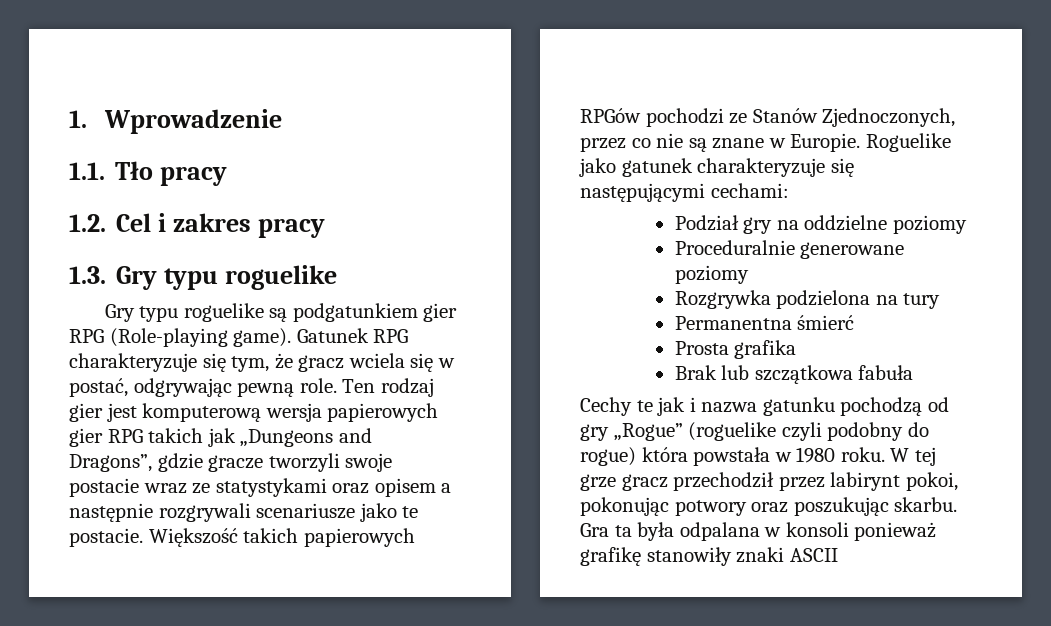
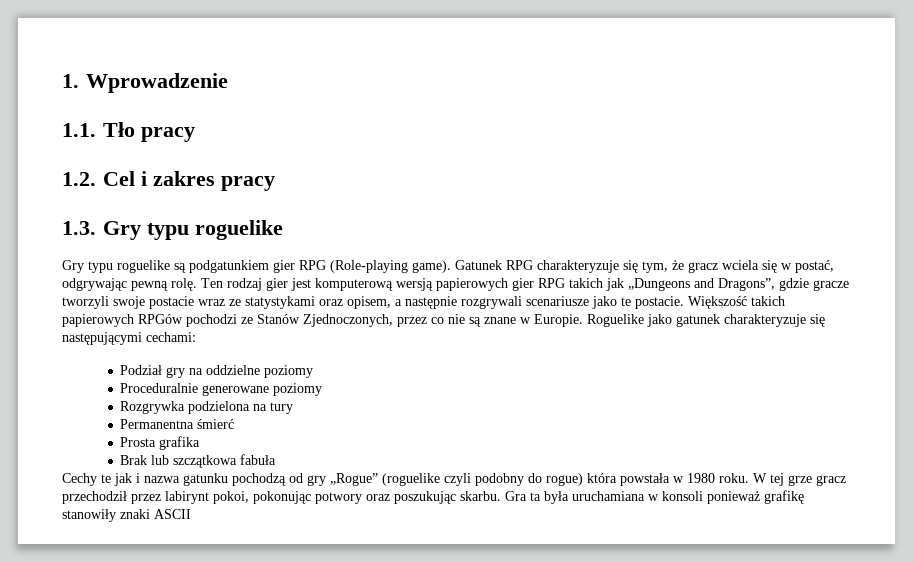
[299,378,337,393] role. -> [171,278,197,291] rolę.
[265,403,322,422] wersja -> [396,278,433,291] wersją
[374,478,436,497] opisem -> [347,296,391,309] opisem,
[679,522,760,541] odpalana -> [572,491,645,501] uruchamiana

